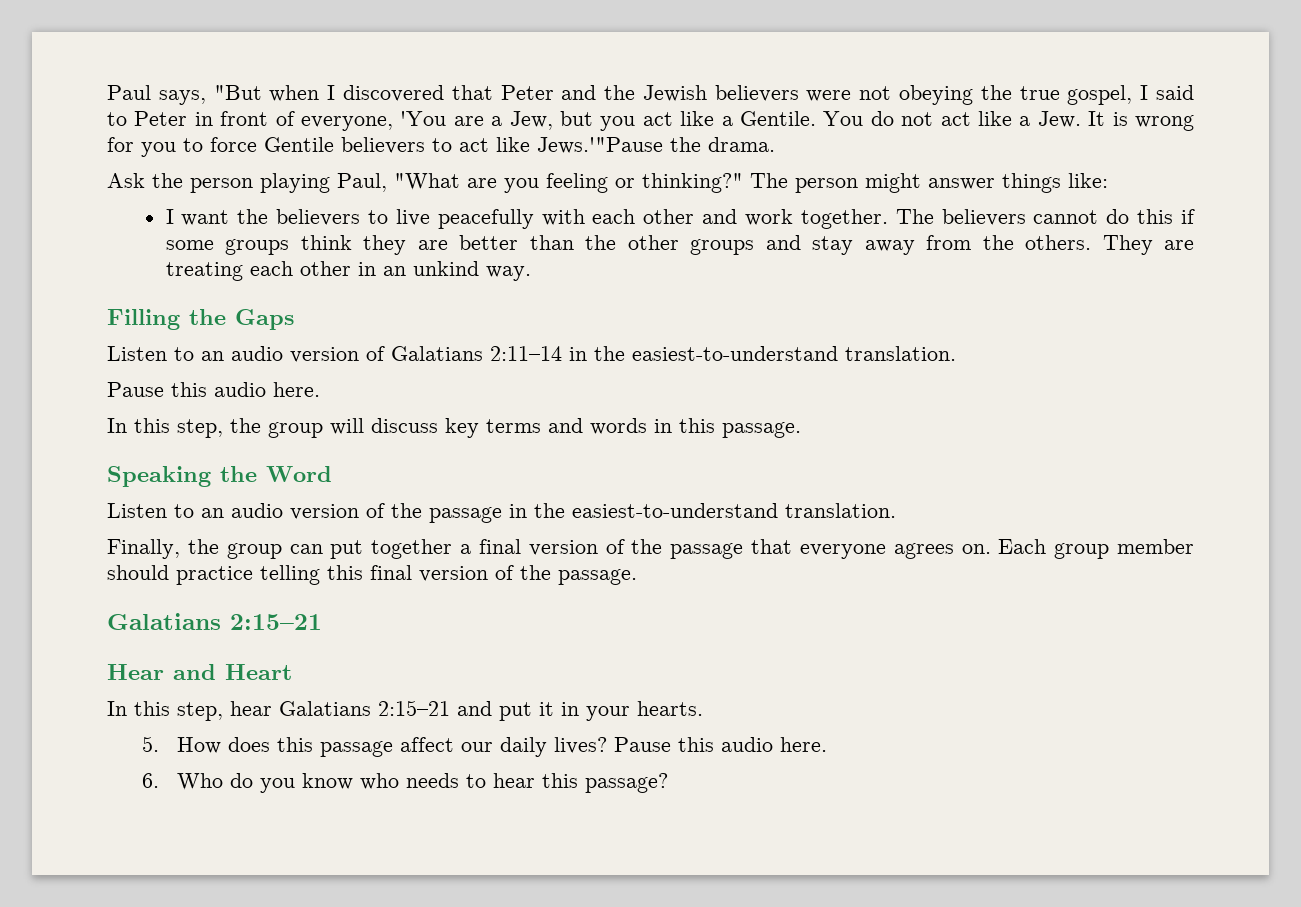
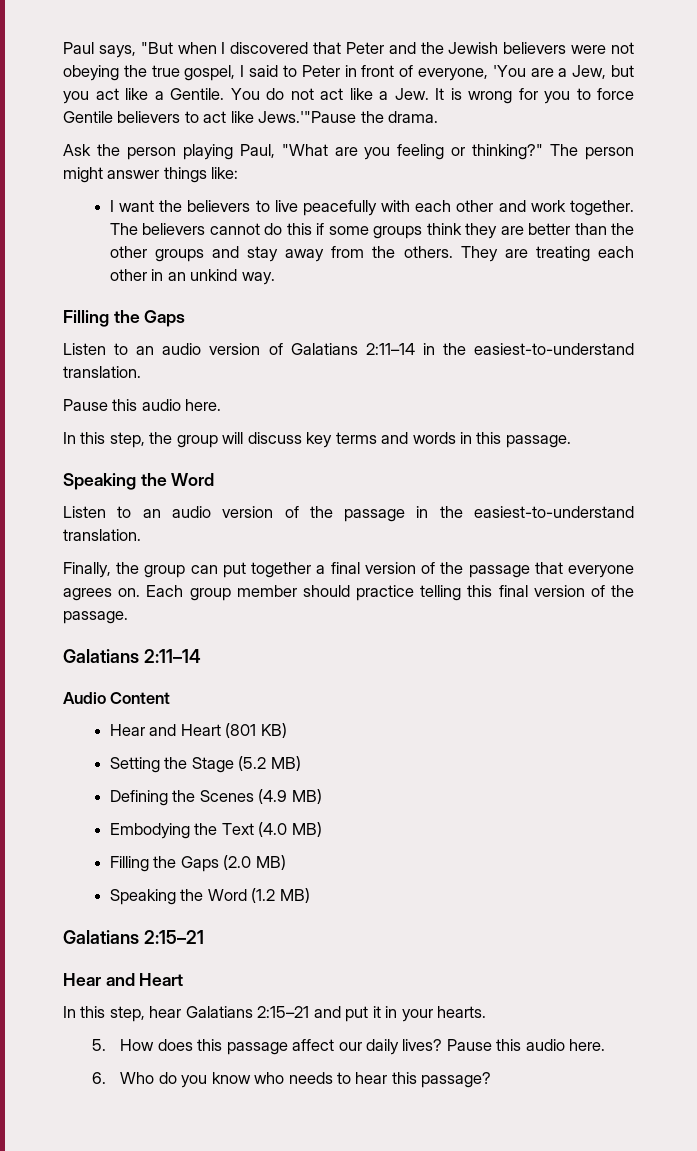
(637, 577) none -> [63,649,201,663] [63,692,171,704] [109,723,287,738] [109,756,301,773] [109,789,322,806] [109,822,322,839] [109,855,286,872] [109,888,310,905] // Galatians 2:11–14 // Audio Content // Hear and Heart (801 KB) // Setting the Stage (5.2 MB) // Defining the Scenes (4.9 MB) // Embodying the Text (4.0 MB) // Filling the Gaps (2.0 MB) // Speaking the Word (1.2 MB)

